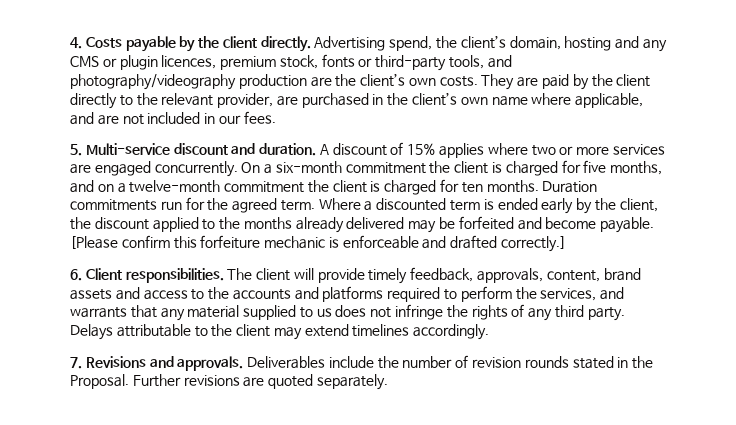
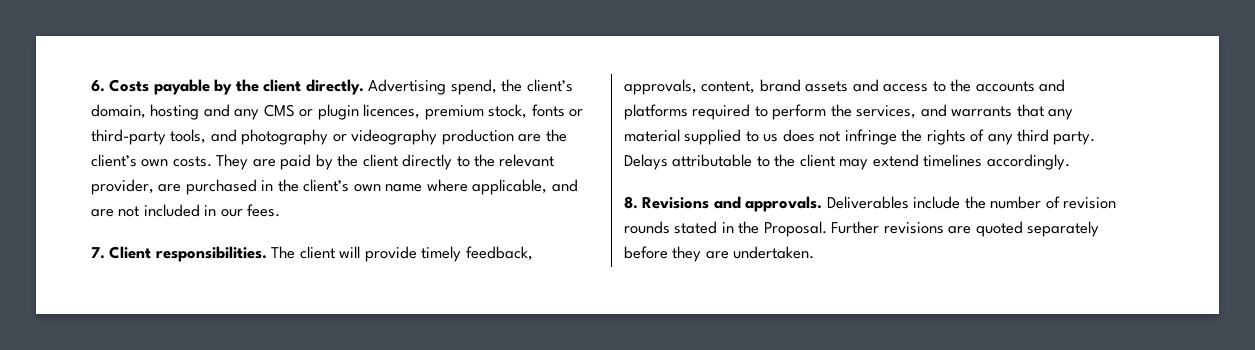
[70,37,82,49] 4. -> [91,80,105,92] 6.
[70,74,236,90] photography/videography -> [241,129,438,145] photography or videography
[70,142,665,158] [70,160,663,177] [70,179,598,195] [70,197,658,214] [70,216,655,233] [70,235,567,252] [70,269,82,281] 5. Multi-service discount and duration. A discount of 15% applies where two or more services are engaged concurrently. On a six-month commitment the client is charged for five months, and on a twelve-month commitment the client is charged for ten months. Duration commitments run for the agreed term. Where a discounted term is ended early by the client, the discount applied to the months already delivered may be forfeited and become payable. [Please confirm this forfeiture mechanic is enforceable and drafted correctly.] // 6. -> [91,247,105,259] 7.
[70,357,82,369] 7. -> [624,196,638,209] 8.
[316,374,388,390] separately. -> [1027,221,1100,237] [624,246,815,262] separately before they are undertaken.

